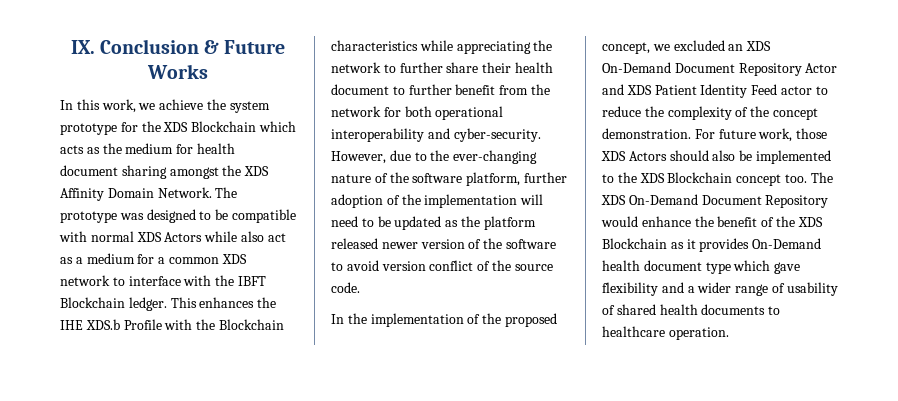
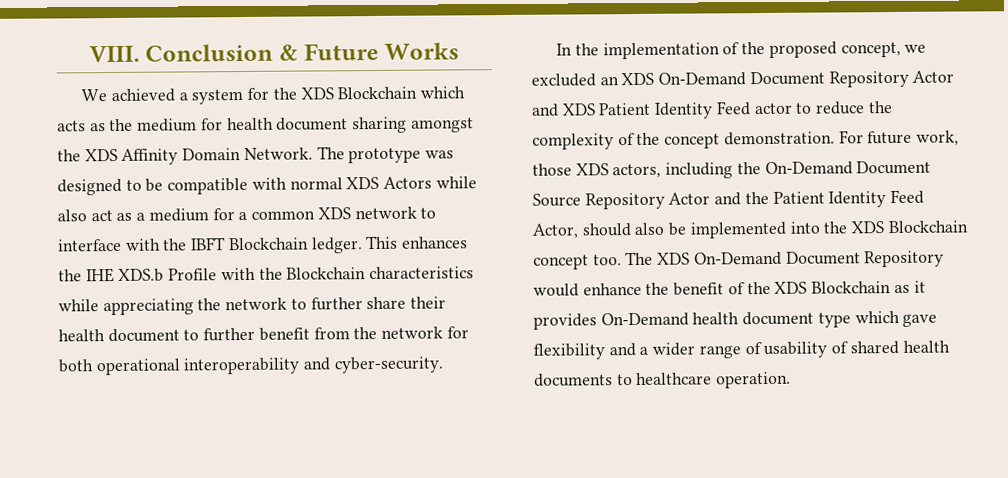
[70,40,95,54] IX. -> [88,45,140,63] VIII.
[60,99,270,113] [60,123,117,135] In this work, we achieve the system prototype -> [81,88,244,105] We achieved a system
[331,150,538,164] [331,172,567,186] [331,194,544,208] [331,216,536,230] [331,238,556,249] [331,260,553,271] [331,282,360,293] However, due to the ever-changing nature of the software platform, further adoption of the implementation will need to be updated as the platform released newer version of the software to avoid version conflict of the source code. -> (444, 365) none
[628,151,667,161] Actors -> [612,160,932,179] [532,189,925,210] [532,223,578,239] actors, including the On-Demand Document Source Repository Actor and the Patient Identity Feed Actor,
[602,174,614,183] to -> [789,221,820,234] into

